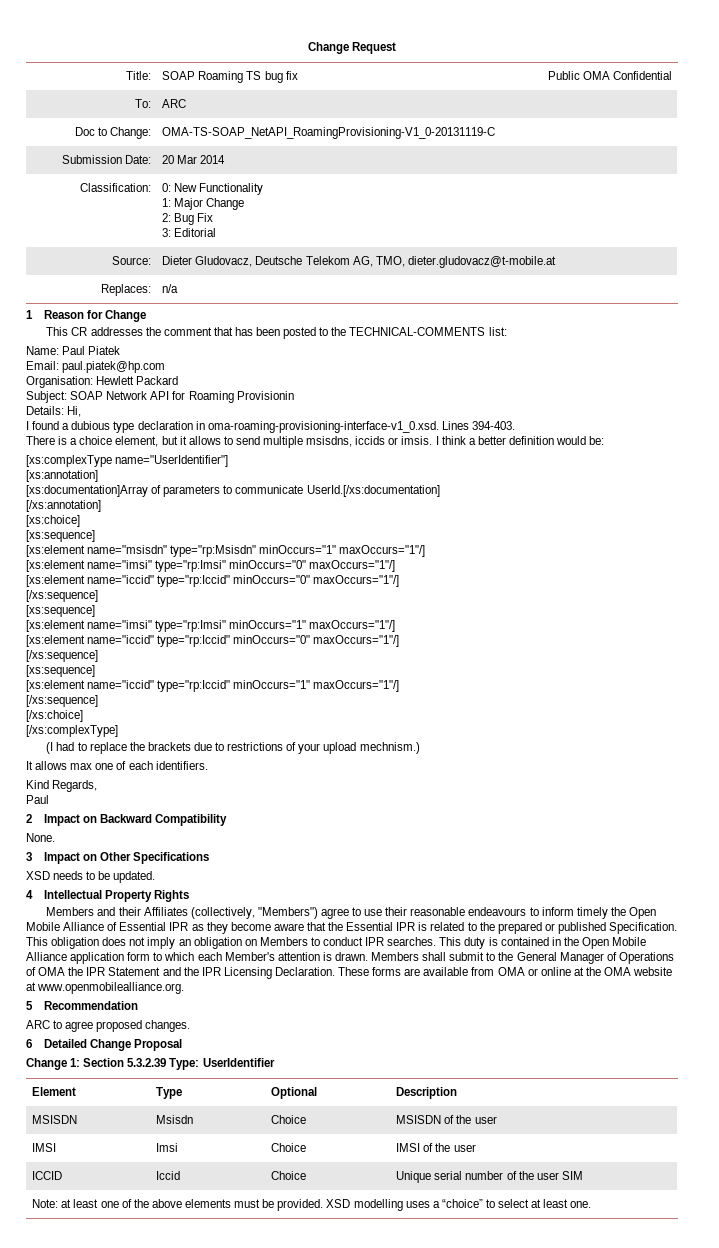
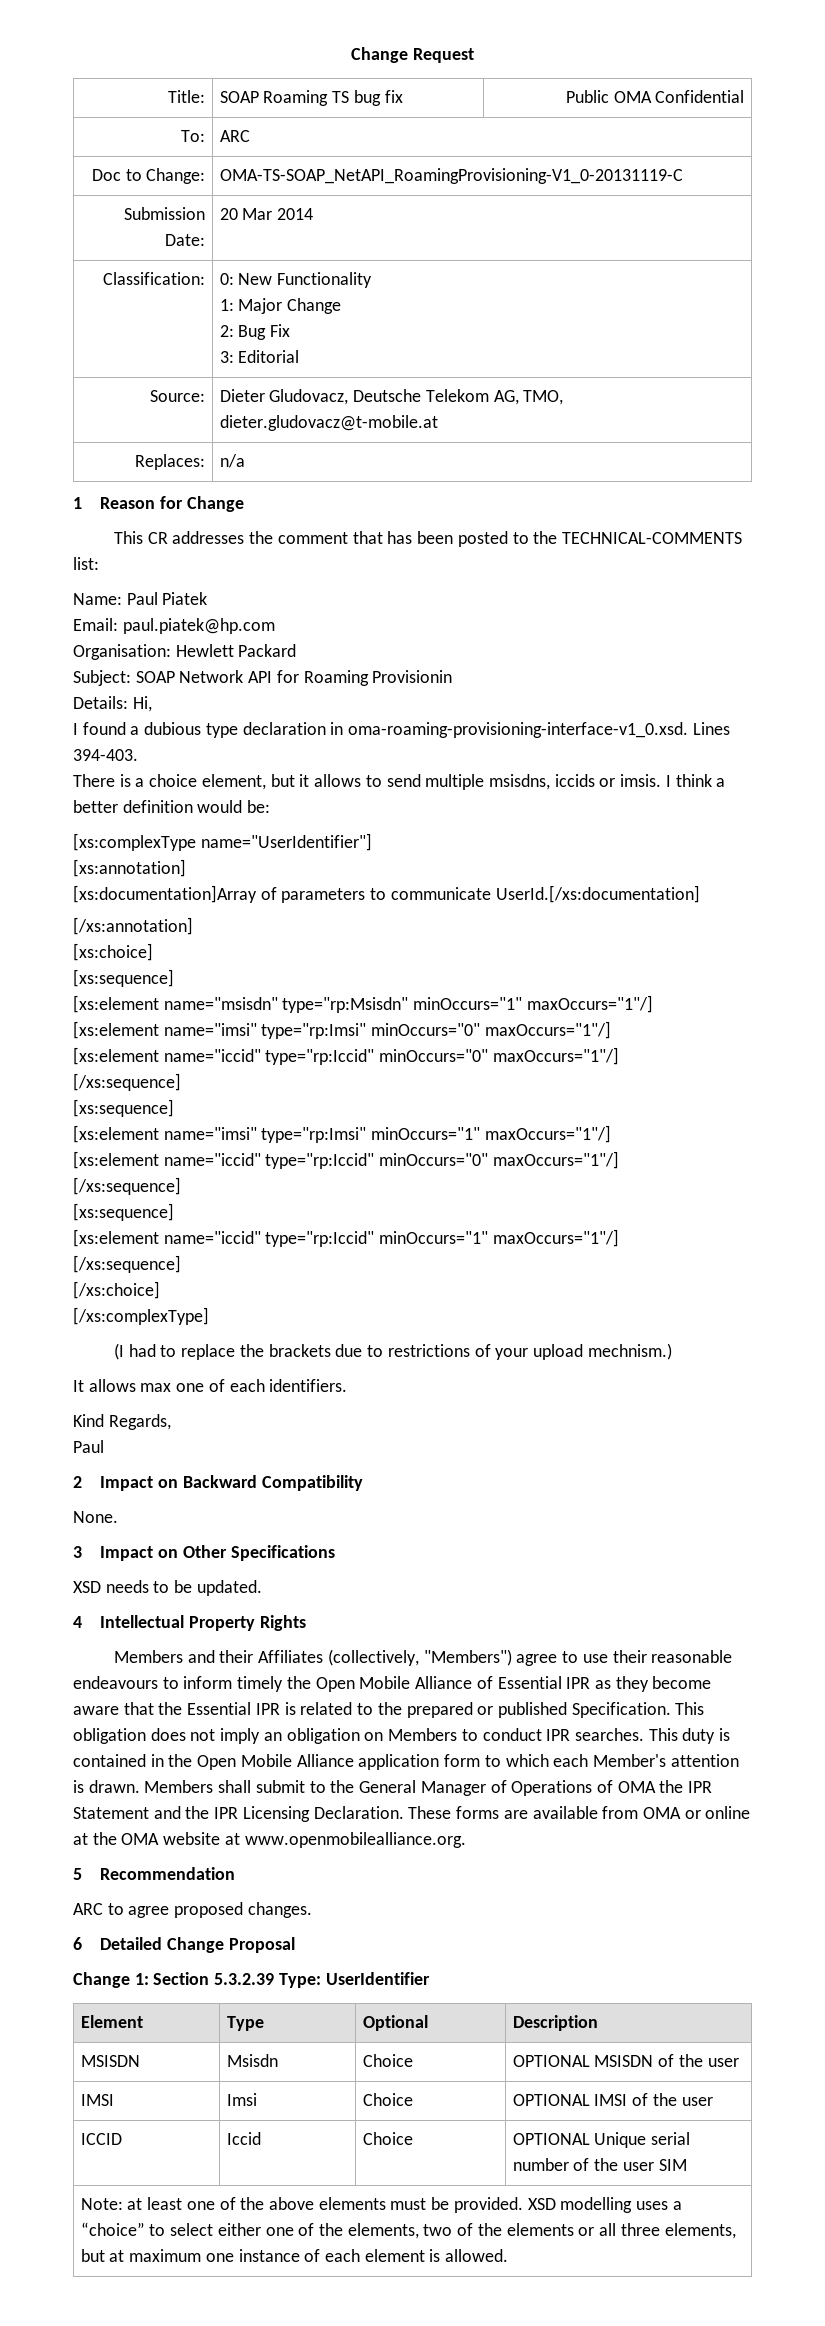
(307, 1119) none -> [512,2055,590,2067] OPTIONAL
(307, 1147) none -> [512,2094,590,2106] OPTIONAL
(307, 1175) none -> [512,2133,590,2145] OPTIONAL
[531,1199,592,1208] at least one. -> [217,2223,736,2239] [80,2249,509,2262] either one of the elements, two of the elements or all three elements, but at maximum one instance of each element is allowed.

